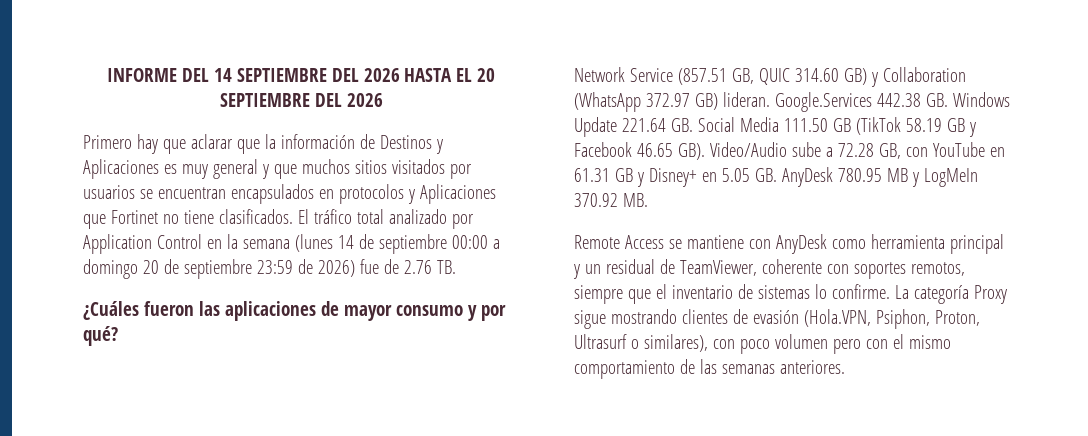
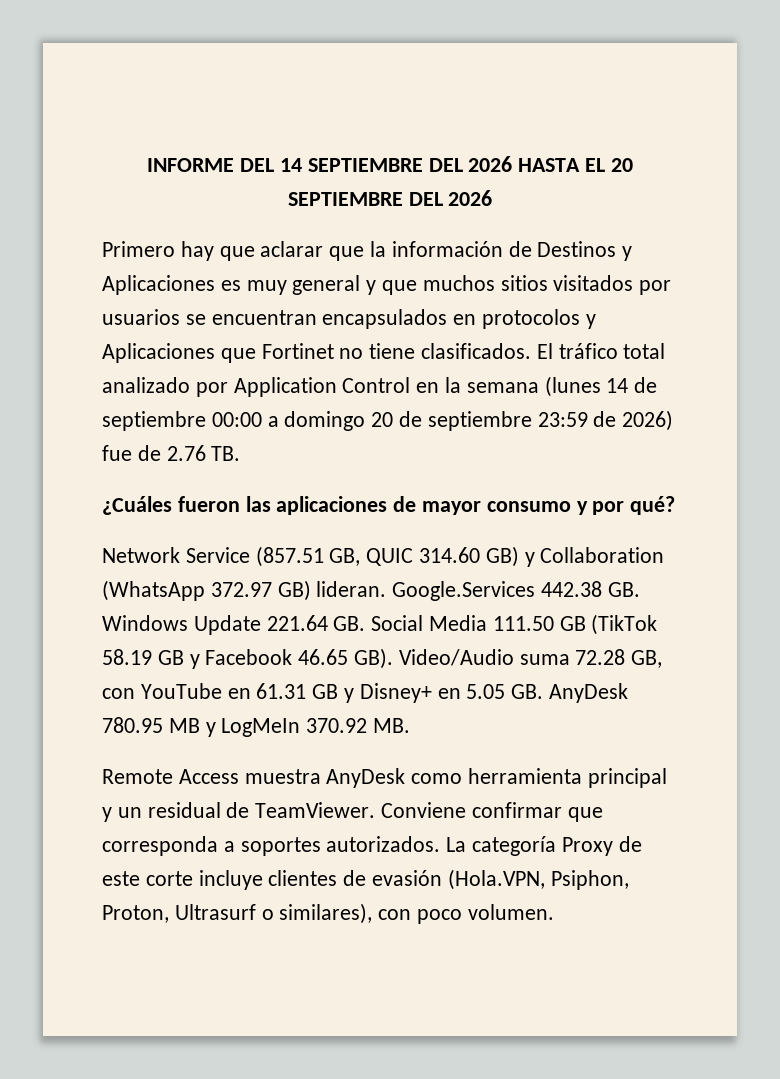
[791,142,833,157] sube a -> [519,654,570,665] suma
[668,235,771,249] se mantiene con -> [244,769,321,784] muestra
[679,259,965,279] [574,284,1007,304] [574,309,677,329] TeamViewer, coherente con soportes remotos, siempre que el inventario de sistemas lo confirme. La categoría Proxy sigue mostrando -> [255,802,603,822] [102,836,642,856] [102,870,263,890] TeamViewer. Conviene confirmar que corresponda a soportes autorizados. La categoría Proxy de este corte incluye
[774,334,951,354] [574,359,845,379] volumen pero con el mismo comportamiento de las semanas anteriores. -> [467,904,554,920] volumen.

